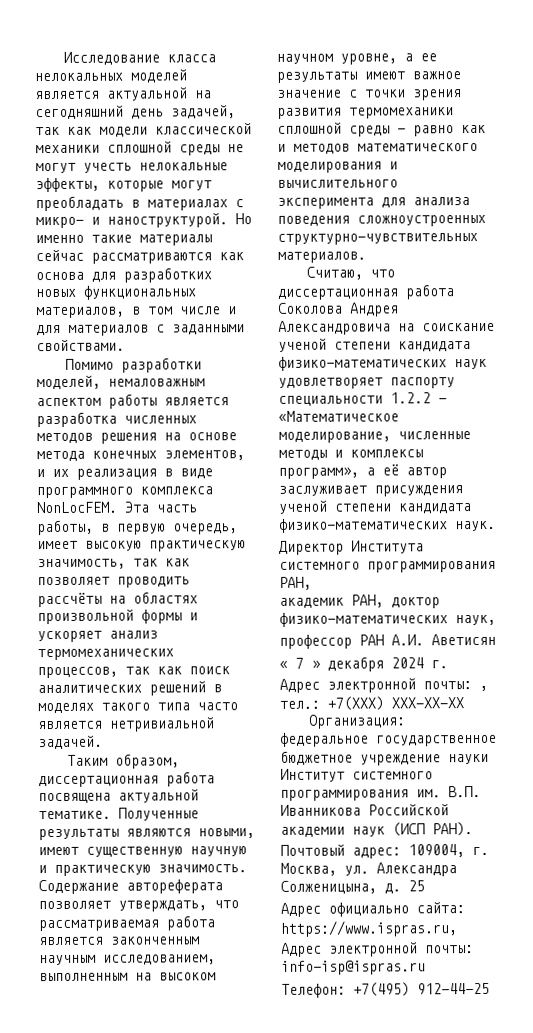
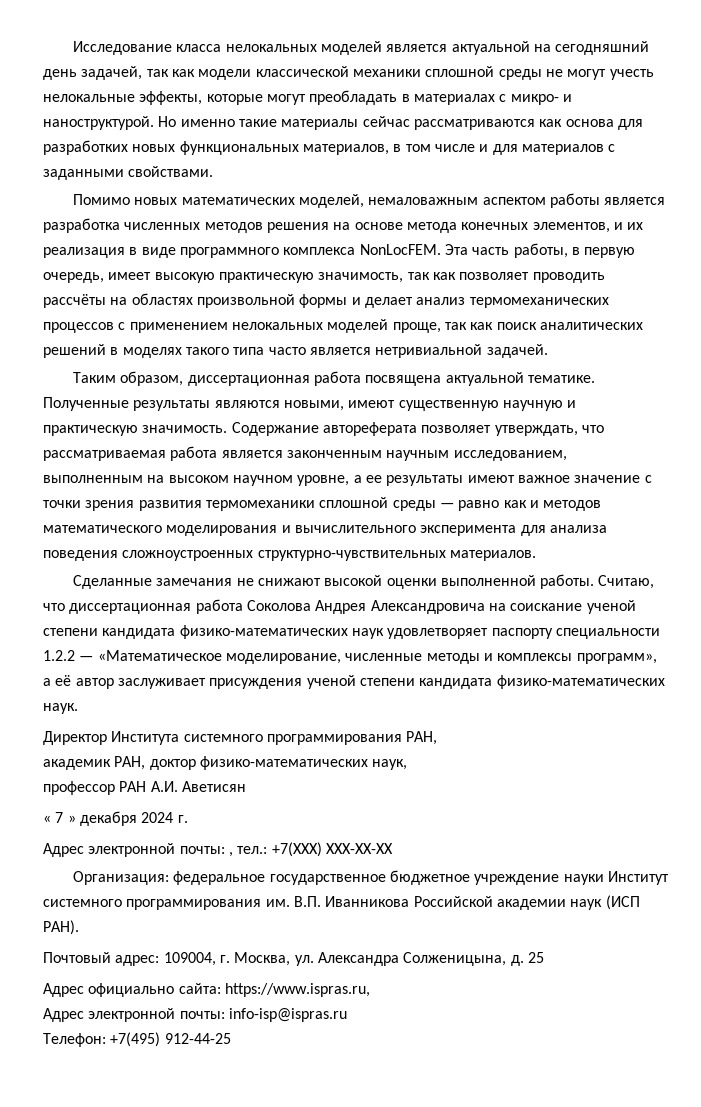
[120,357,202,373] разработки -> [134,197,295,205] новых математических
[37,630,102,643] ускоряет -> [364,297,413,308] делает
[37,666,118,679] процессов, -> [43,319,441,333] процессов с применением нелокальных моделей проще,
(366, 257) none -> [72,574,595,589] Сделанные замечания не снижают высокой оценки выполненной работы.

